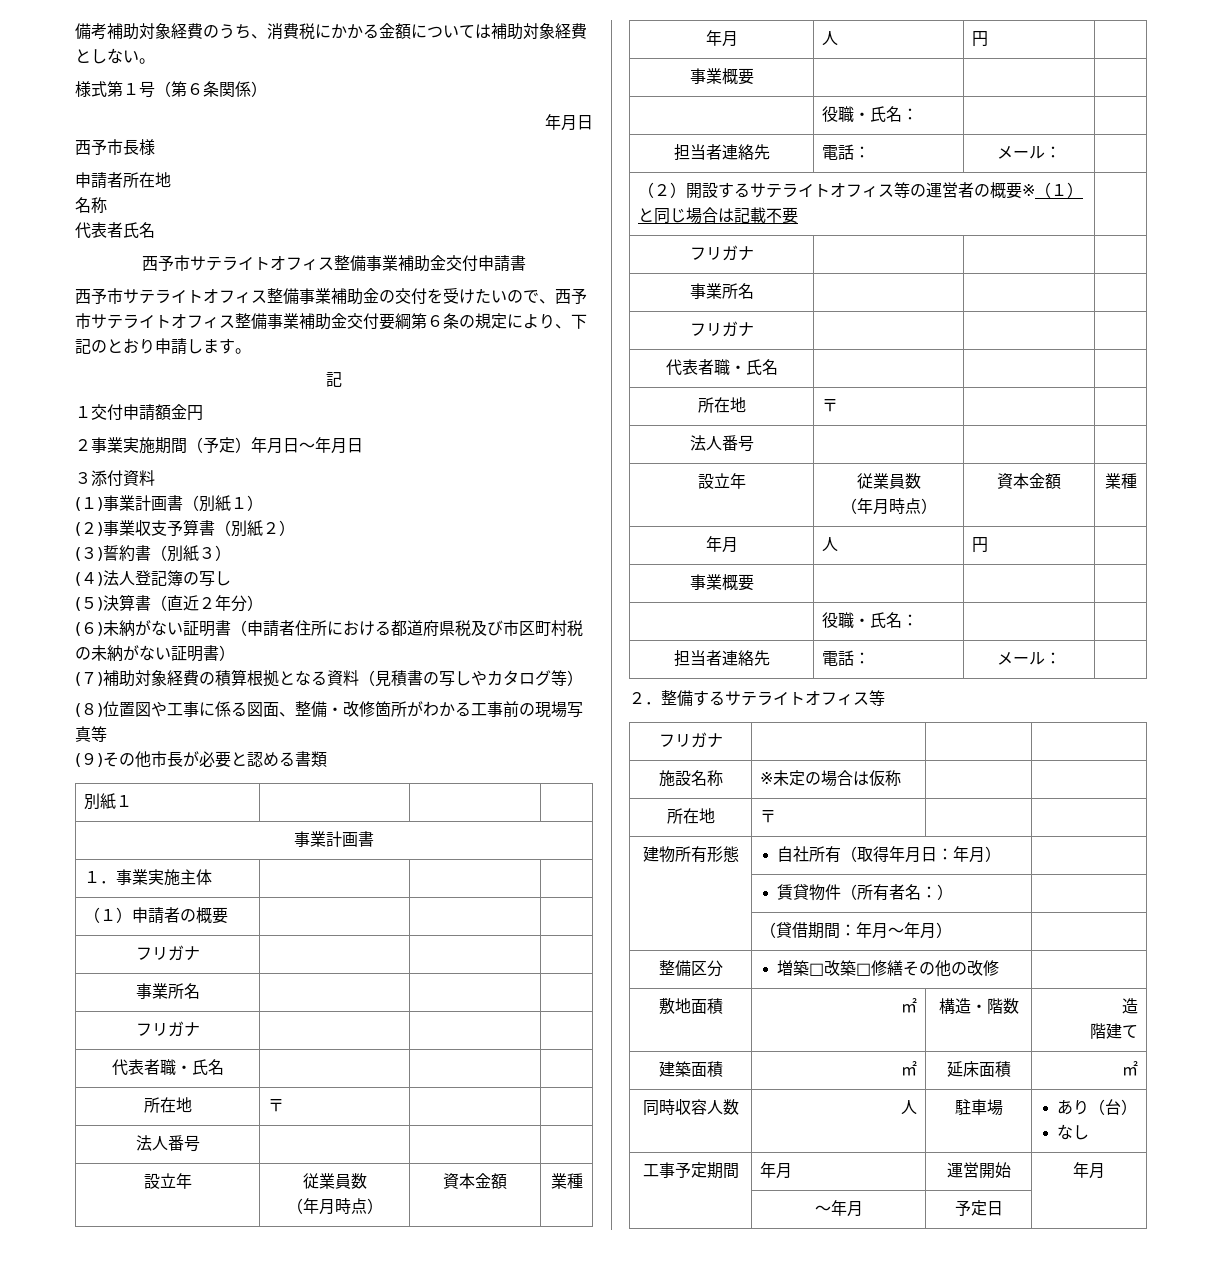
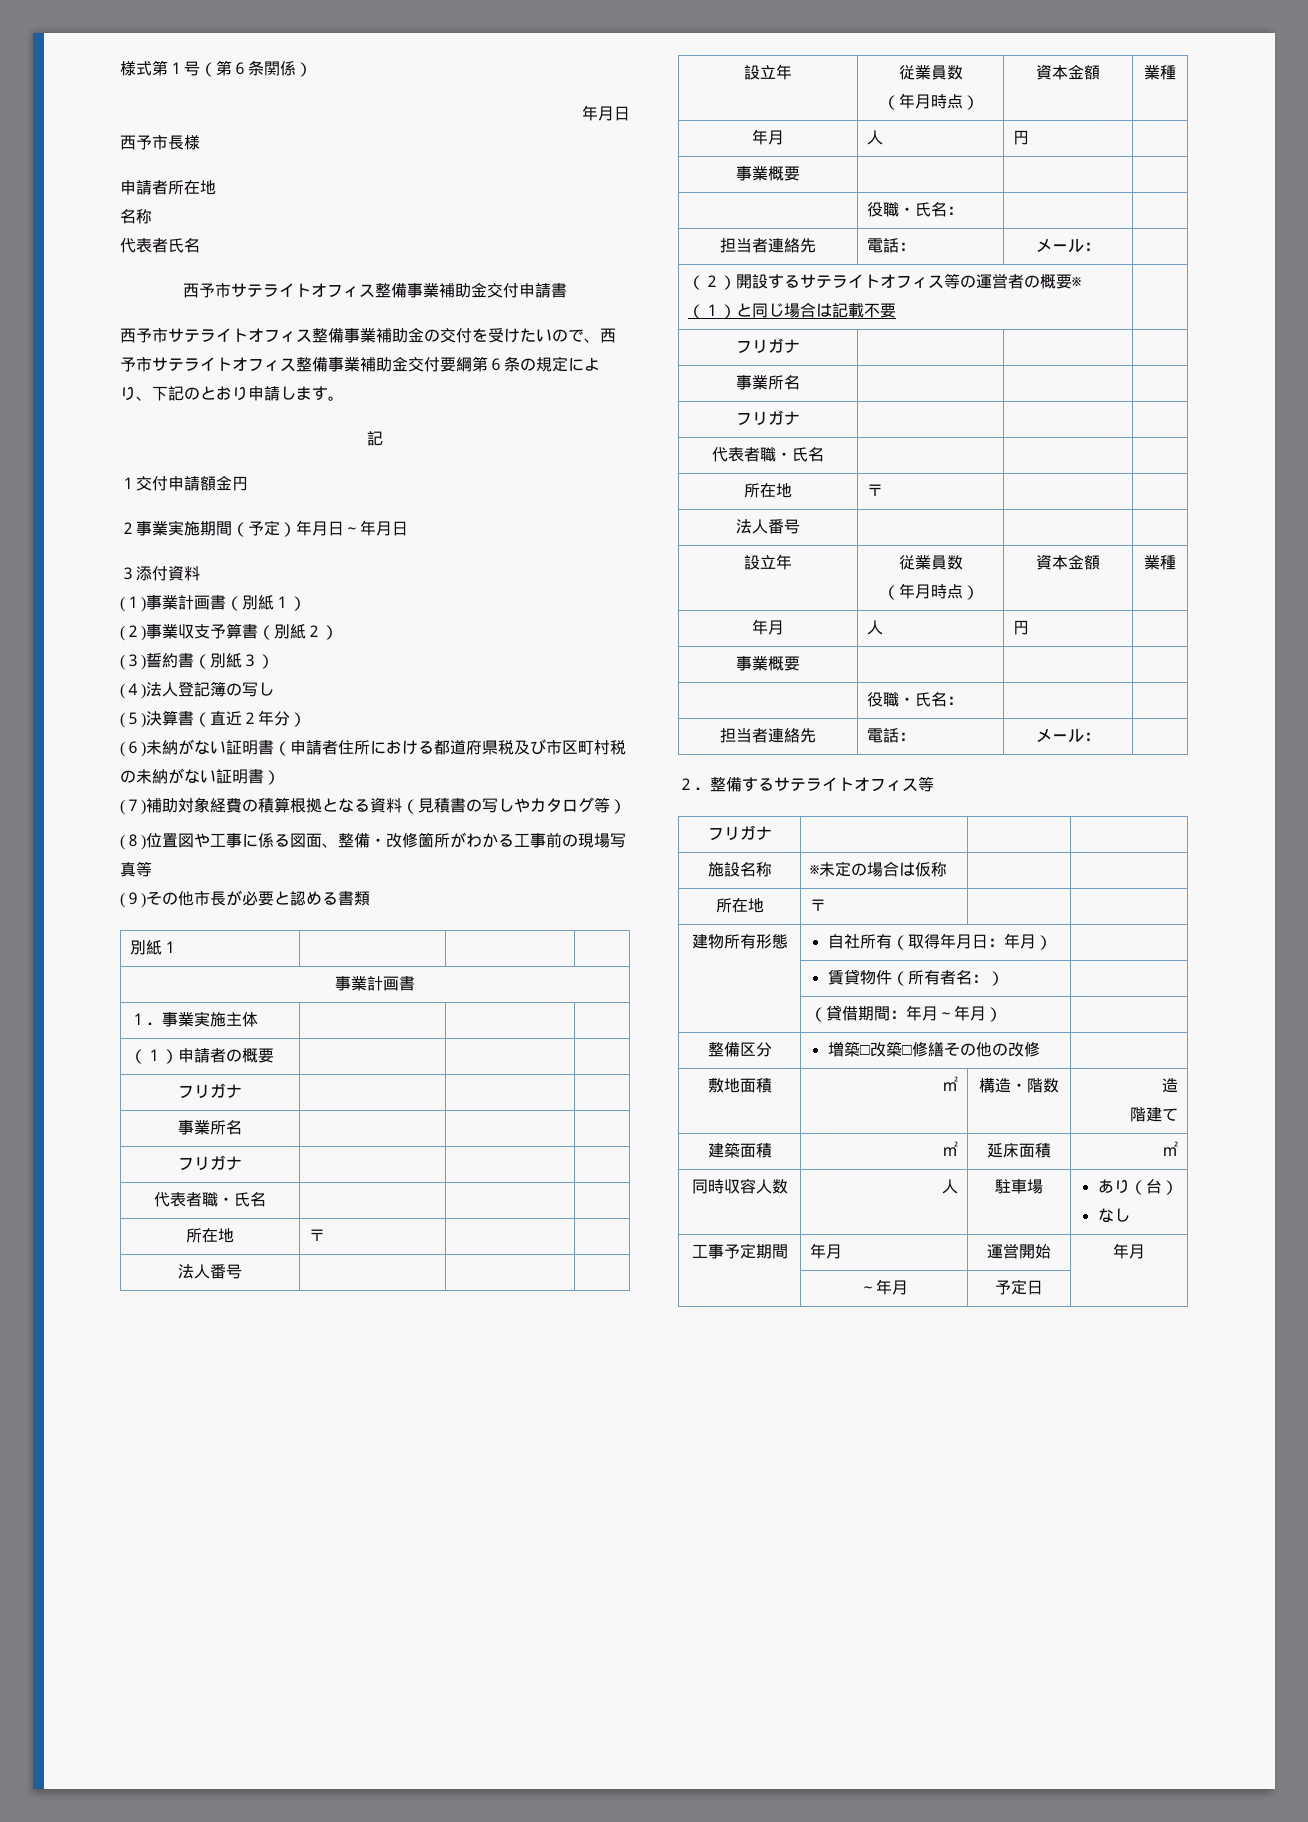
[75,23,587,40] [75,48,155,64] 備考補助対象経費のうち、消費税にかかる金額については補助対象経費としない。 // -> (120, 68) none

